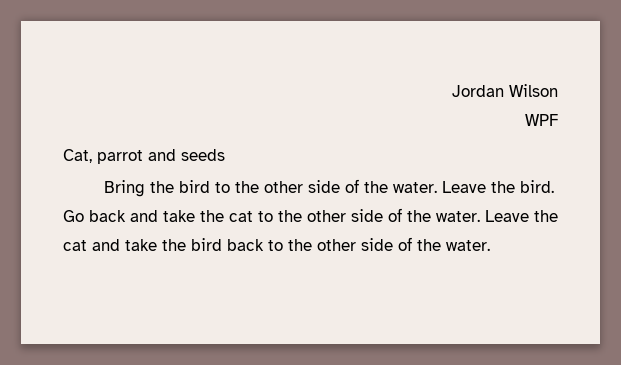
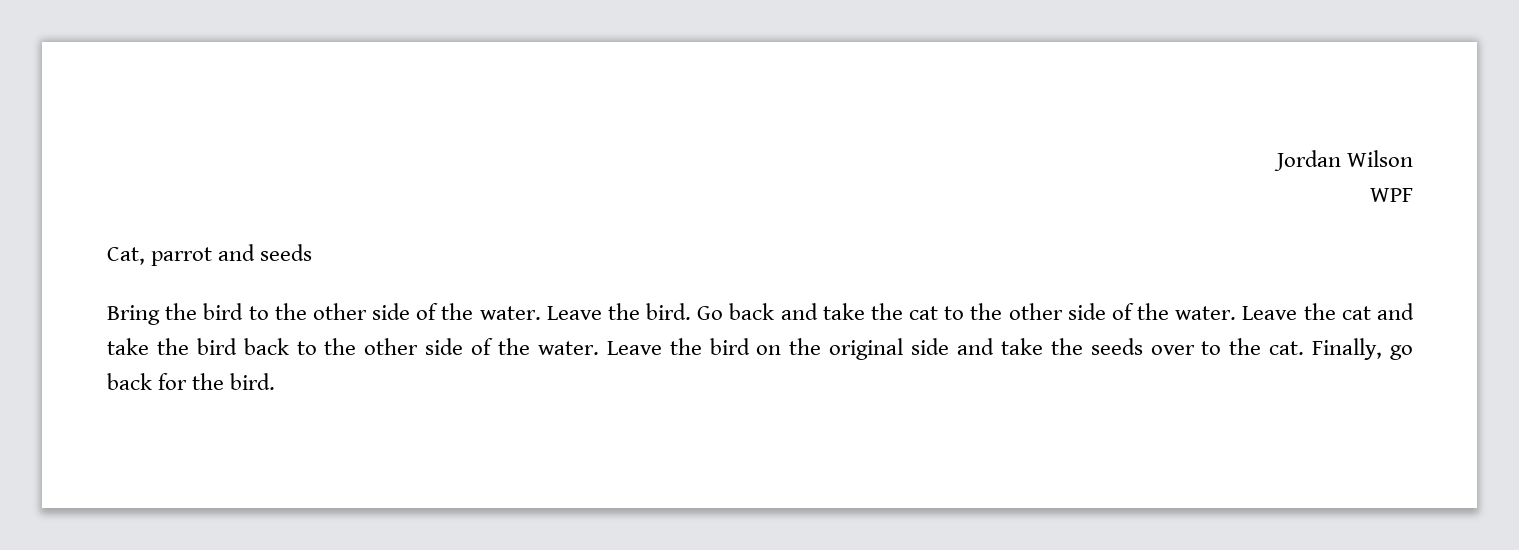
(490, 245) none -> [606,338,1414,360] [107,373,276,390] Leave the bird on the original side and take the seeds over to the cat. Finally, go back for the bird.

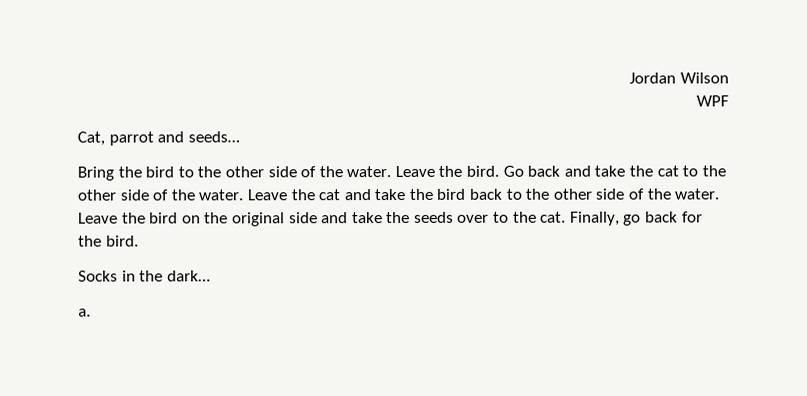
[260,244,313,261] seeds -> [187,131,240,143] seeds…
(276, 381) none -> [78,270,211,282] [78,308,91,317] // Socks in the dark… // a.

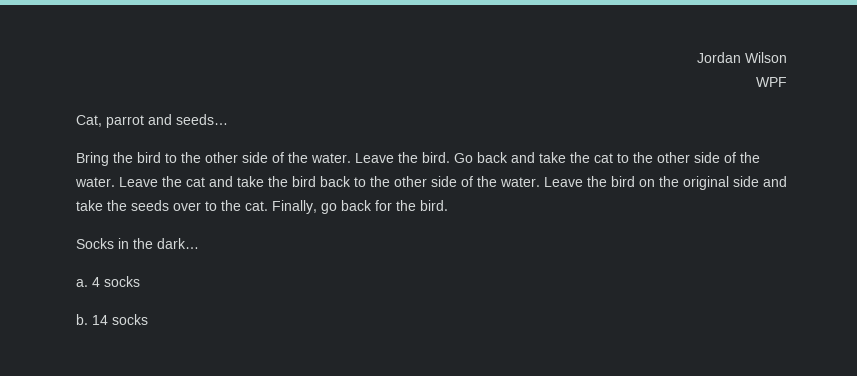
(91, 312) none -> [92,276,140,287] [76,314,148,325] 4 socks // b. 14 socks

